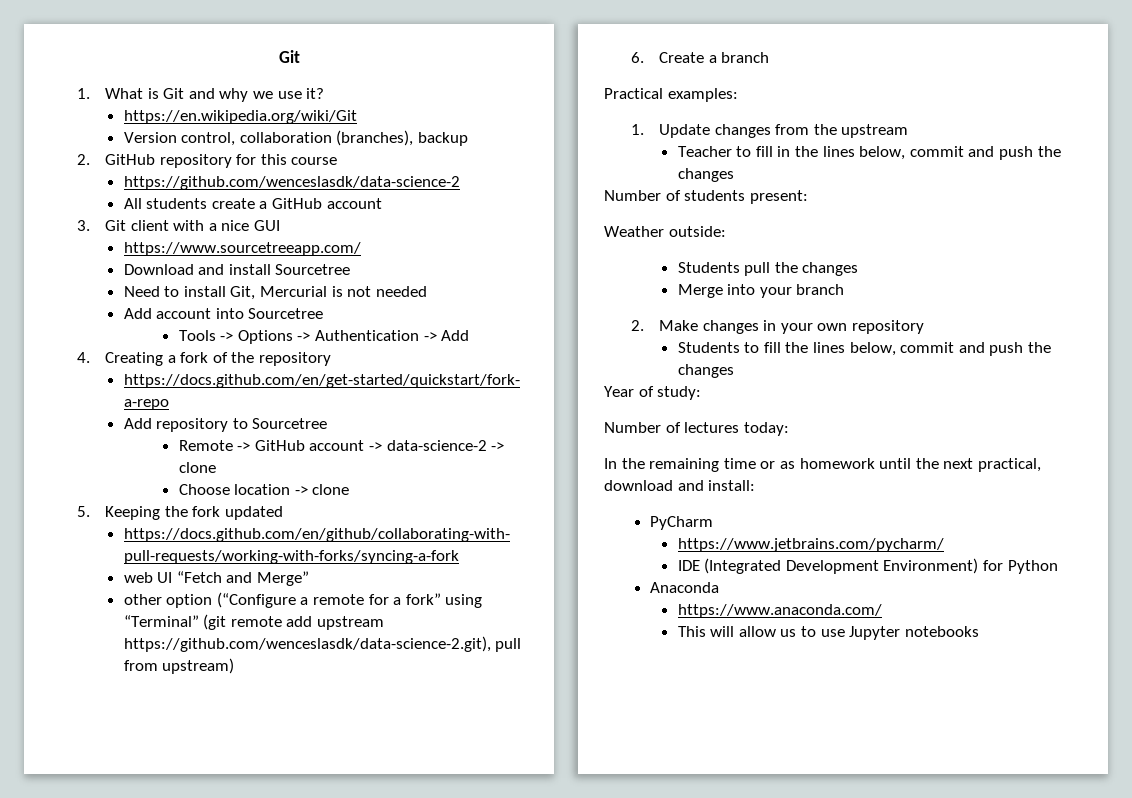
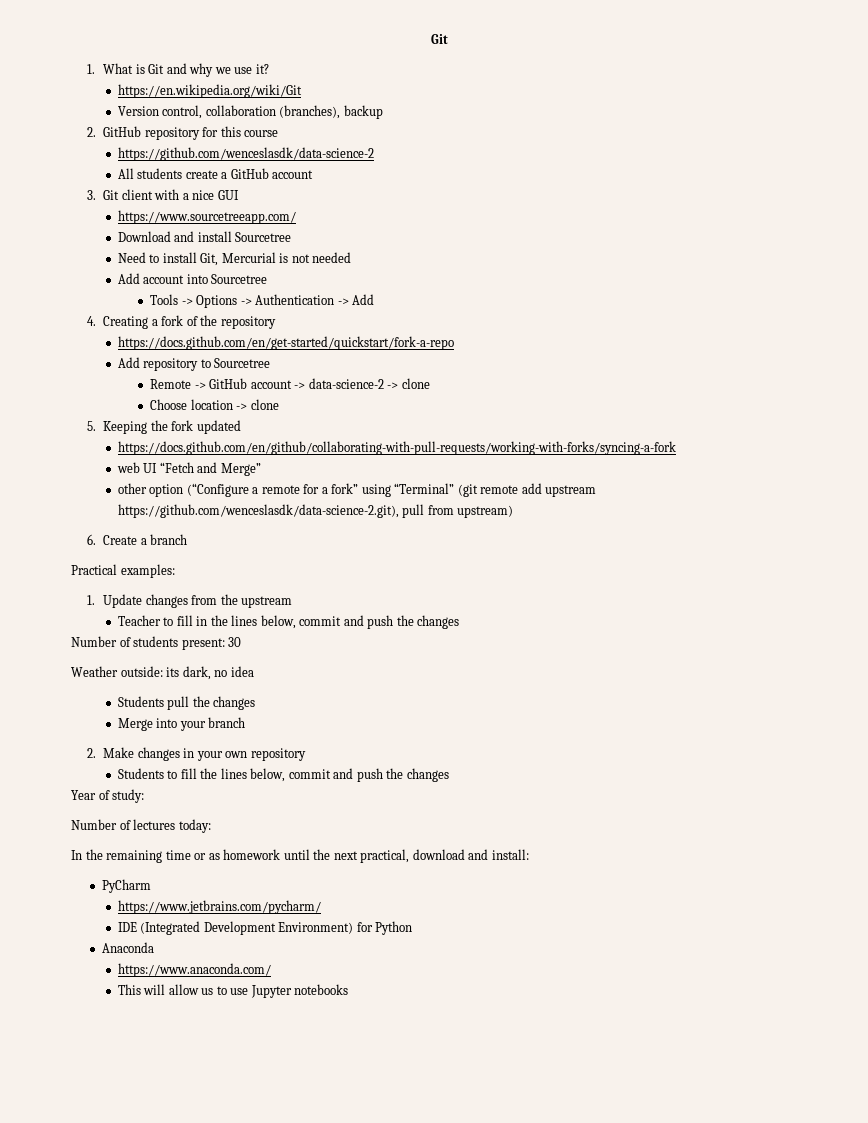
(808, 197) none -> [228,637,242,647] 30
(726, 231) none -> [166,666,254,680] its dark, no idea

